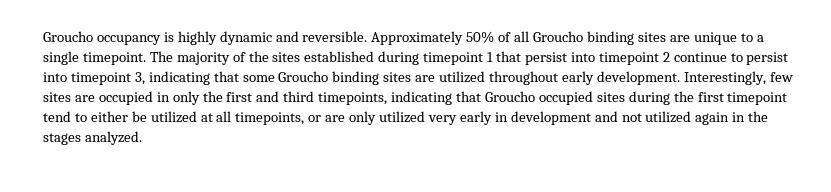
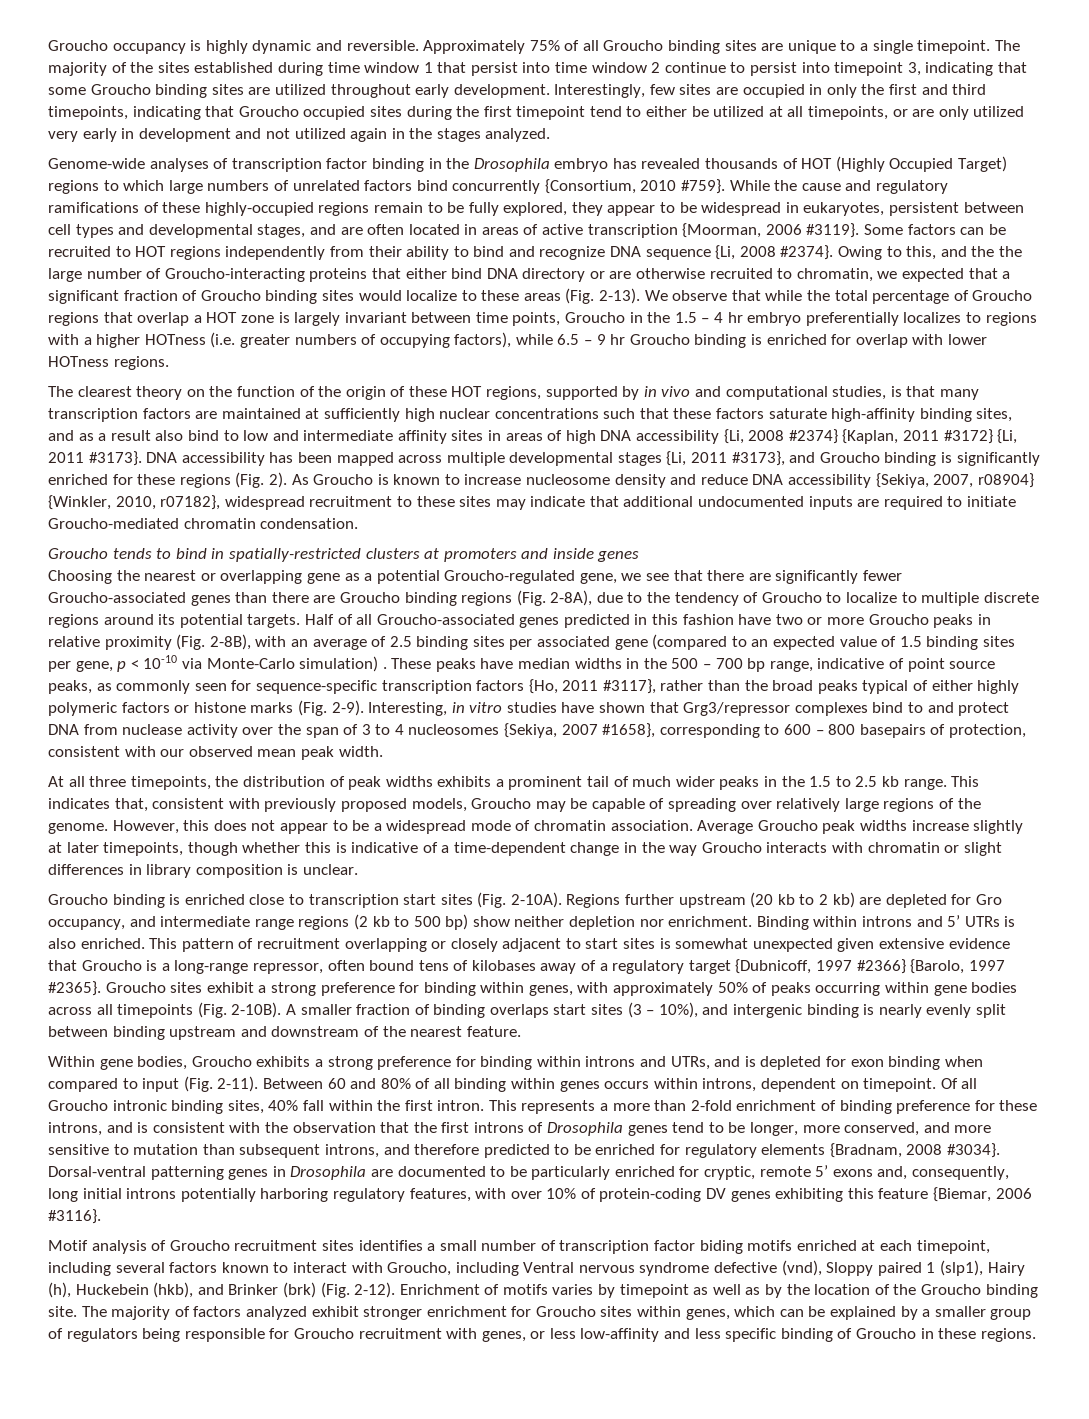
[466,31,495,43] 50% -> [529,40,560,51] 75%
[423,52,484,65] timepoint -> [327,62,420,73] time window
[598,52,659,65] timepoint -> [555,62,647,73] time window
(142, 138) none -> [48,156,1008,172] [48,179,949,194] [48,202,1024,216] [48,223,1006,238] [48,245,1022,260] [48,268,1011,282] [48,288,1033,304] [48,312,1037,326] [48,332,987,348] [48,356,169,370] [48,386,979,400] [48,408,1013,422] [48,429,1018,444] [48,451,1040,466] [48,472,1034,488] [48,495,1017,510] [48,518,359,529] [48,548,640,562] [48,570,903,584] [48,590,1039,606] [48,614,991,628] [48,634,1015,650] [48,655,996,672] [48,679,1020,694] [48,700,1010,716] [48,723,1026,738] [48,746,383,760] [48,776,980,790] [48,798,981,812] [48,820,1024,834] [48,842,1002,856] [48,864,358,878] [48,892,1002,908] [48,914,1016,930] [48,938,1010,952] [48,959,1005,974] [48,981,1018,996] [48,1002,1006,1018] [48,1026,521,1040] [48,1056,983,1070] [48,1076,978,1092] [48,1100,1038,1114] [48,1122,992,1136] [48,1143,1001,1158] [48,1165,1010,1180] [48,1187,1032,1202] [48,1209,101,1224] [48,1240,990,1254] [48,1260,1025,1276] [48,1282,1038,1298] [48,1306,1032,1320] [48,1328,1036,1342] // Genome-wide analyses of transcription factor binding in the Drosophila embryo has revealed thousands of HOT (Highly Occupied Target) regions to which large numbers of unrelated factors bind concurrently {Consortium, 2010 #759}. While the cause and regulatory ramifications of these highly-occupied regions remain to be fully explored, they appear to be widespread in eukaryotes, persistent between cell types and developmental stages, and are often located in areas of active transcription {Moorman, 2006 #3119}. Some factors can be recruited to HOT regions independently from their ability to bind and recognize DNA sequence {Li, 2008 #2374}. Owing to this, and the the large number of Groucho-interacting proteins that either bind DNA directory or are otherwise recruited to chromatin, we expected that a significant fraction of Groucho binding sites would localize to these areas (Fig. 2-13). We observe that while the total percentage of Groucho regions that overlap a HOT zone is largely invariant between time points, Groucho in the 1.5 – 4 hr embryo preferentially localizes to regions with a higher HOTness (i.e. greater numbers of occupying factors), while 6.5 – 9 hr Groucho binding is enriched for overlap with lower HOTness regions. // The clearest theory on the function of the origin of these HOT regions, supported by in vivo and computational studies, is that many transcription factors are maintained at sufficiently high nuclear concentrations such that these factors saturate high-affinity binding sites, and as a result also bind to low and intermediate affinity sites in areas of high DNA accessibility {Li, 2008 #2374} {Kaplan, 2011 #3172} {Li, 2011 #3173}. DNA accessibility has been mapped across multiple developmental stages {Li, 2011 #3173}, and Groucho binding is significantly enriched for these regions (Fig. 2). As Groucho is known to increase nucleosome density and reduce DNA accessibility {Sekiya, 2007, r08904} {Winkler, 2010, r07182}, widespread recruitment to these sites may indicate that additional undocumented inputs are required to initiate Groucho-mediated chromatin condensation. // Groucho tends to bind in spatially-restricted clusters at promoters and inside genes // Choosing the nearest or overlapping gene as a potential Groucho-regulated gene, we see that there are significantly fewer Groucho-associated genes than there are Groucho binding regions (Fig. 2-8A), due to the tendency of Groucho to localize to multiple discrete regions around its potential targets. Half of all Groucho-associated genes predicted in this fashion have two or more Groucho peaks in relative proximity (Fig. 2-8B), with an average of 2.5 binding sites per associated gene (compared to an expected value of 1.5 binding sites per gene, p < 10-10 via Monte-Carlo simulation) . These peaks have median widths in the 500 – 700 bp range, indicative of point source peaks, as commonly seen for sequence-specific transcription factors {Ho, 2011 #3117}, rather than the broad peaks typical of either highly polymeric factors or histone marks (Fig. 2-9). Interesting, in vitro studies have shown that Grg3/repressor complexes bind to and protect DNA from nuclease activity over the span of 3 to 4 nucleosomes {Sekiya, 2007 #1658}, corresponding to 600 – 800 basepairs of protection, consistent with our observed mean peak width. // At all three timepoints, the distribution of peak widths exhibits a prominent tail of much wider peaks in the 1.5 to 2.5 kb range. This indicates that, consistent with previously proposed models, Groucho may be capable of spreading over relatively large regions of the genome. However, this does not appear to be a widespread mode of chromatin association. Average Groucho peak widths increase slightly at later timepoints, though whether this is indicative of a time-dependent change in the way Groucho interacts with chromatin or slight differences in library composition is unclear. // Groucho binding is enriched close to transcription start sites (Fig. 2-10A). Regions further upstream (20 kb to 2 kb) are depleted for Gro occupancy, and intermediate range regions (2 kb to 500 bp) show neither depletion nor enrichment. Binding within introns and 5’ UTRs is also enriched. This pattern of recruitment overlapping or closely adjacent to start sites is somewhat unexpected given extensive evidence that Groucho is a long-range repressor, often bound tens of kilobases away of a regulatory target {Dubnicoff, 1997 #2366} {Barolo, 1997 #2365}. Groucho sites exhibit a strong preference for binding within genes, with approximately 50% of peaks occurring within gene bodies across all timepoints (Fig. 2-10B). A smaller fraction of binding overlaps start sites (3 – 10%), and intergenic binding is nearly evenly split between binding upstream and downstream of the nearest feature. // Within gene bodies, Groucho exhibits a strong preference for binding within introns and UTRs, and is depleted for exon binding when compared to input (Fig. 2-11). Between 60 and 80% of all binding within genes occurs within introns, dependent on timepoint. Of all Groucho intronic binding sites, 40% fall within the first intron. This represents a more than 2-fold enrichment of binding preference for these introns, and is consistent with the observation that the first introns of Drosophila genes tend to be longer, more conserved, and more sensitive to mutation than subsequent introns, and therefore predicted to be enriched for regulatory elements {Bradnam, 2008 #3034}. Dorsal-ventral patterning genes in Drosophila are documented to be particularly enriched for cryptic, remote 5’ exons and, consequently, long initial introns potentially harboring regulatory features, with over 10% of protein-coding DV genes exhibiting this feature {Biemar, 2006 #3116}. // Motif analysis of Groucho recruitment sites identifies a small number of transcription factor biding motifs enriched at each timepoint, including several factors known to interact with Groucho, including Ventral nervous syndrome defective (vnd), Sloppy paired 1 (slp1), Hairy (h), Huckebein (hkb), and Brinker (brk) (Fig. 2-12). Enrichment of motifs varies by timepoint as well as by the location of the Groucho binding site. The majority of factors analyzed exhibit stronger enrichment for Groucho sites within genes, which can be explained by a smaller group of regulators being responsible for Groucho recruitment with genes, or less low-affinity and less specific binding of Groucho in these regions.

